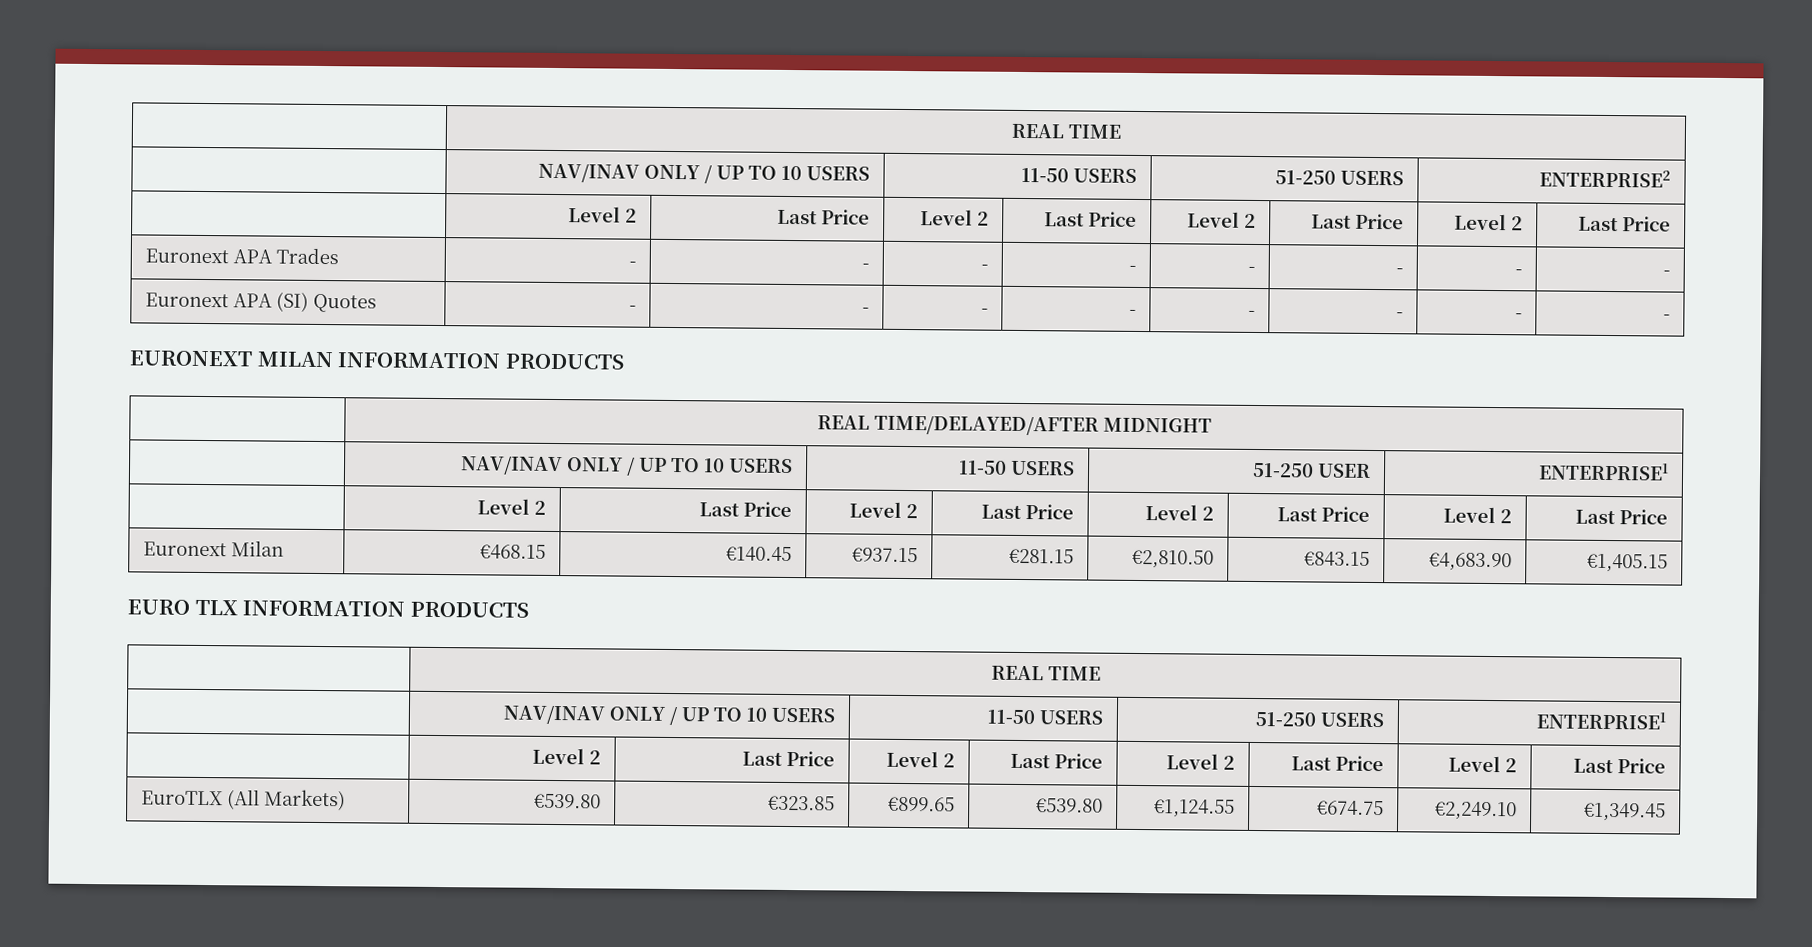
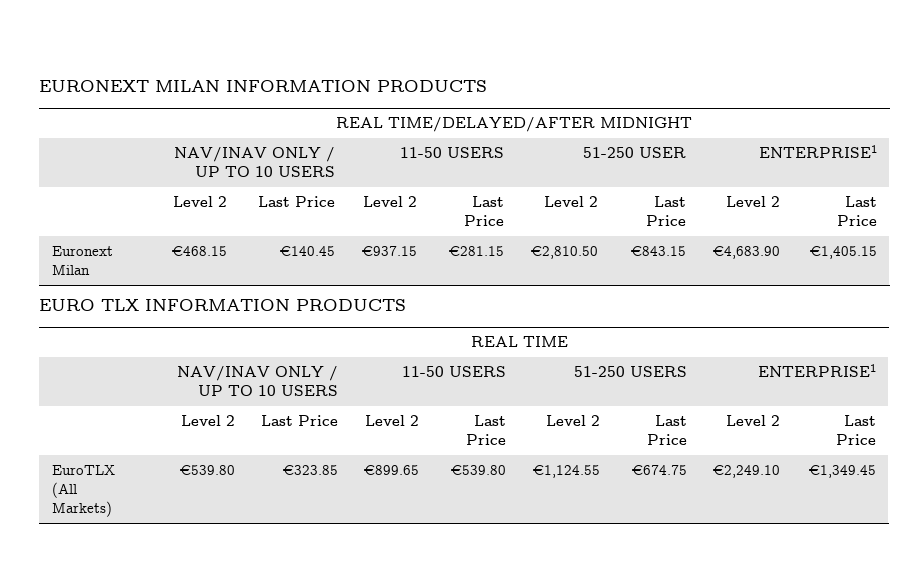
[1010,123,1121,139] [537,163,870,184] [1020,167,1137,183] [1274,170,1404,186] [1538,169,1671,188] [567,206,637,223] [776,209,870,225] [919,209,989,226] [1043,211,1137,227] [1186,211,1256,228] [1310,213,1404,230] [1453,213,1523,231] [1577,216,1671,232] [145,247,340,265] [628,261,636,267] [861,263,869,269] [980,264,988,270] [1128,265,1136,271] [1247,266,1255,272] [1395,268,1403,274] [1514,269,1522,275] [1662,270,1670,276] [145,291,378,313] [628,305,636,311] [861,307,869,313] [980,308,988,314] [1128,309,1136,315] [1247,310,1255,316] [1395,312,1403,318] [1514,313,1522,319] [1662,314,1670,320] | REAL TIME // | NAV/INAV ONLY / UP TO 10 USERS | 11-50 USERS | 51-250 USERS | ENTERPRISE2 // | Level 2 | Last Price | Level 2 | Last Price | Level 2 | Last Price | Level 2 | Last Price // Euronext APA Trades | - | - | - | - | - | - | - | - // Euronext APA (SI) Quotes | - | - | - | - | - | - | - | - // -> (39, 86) none

